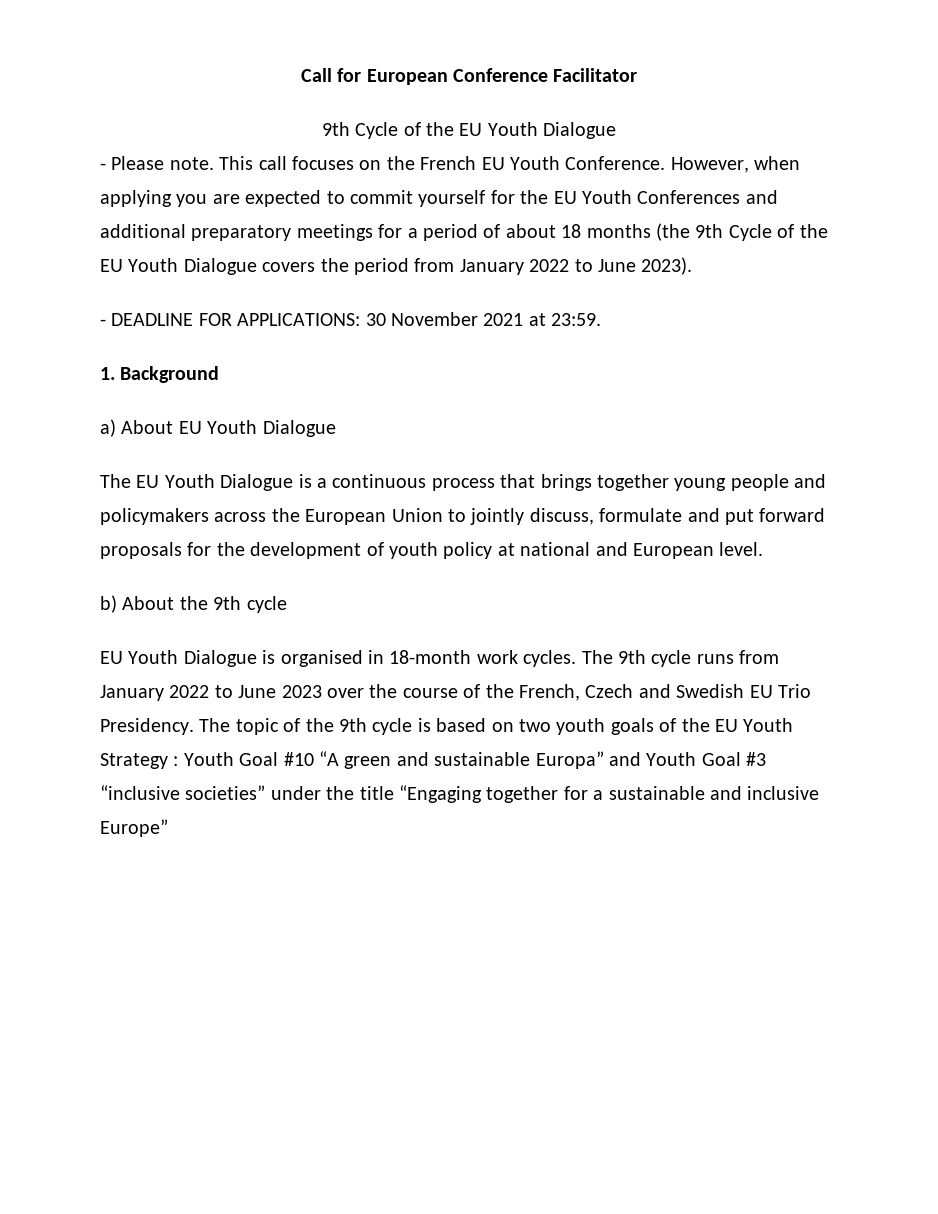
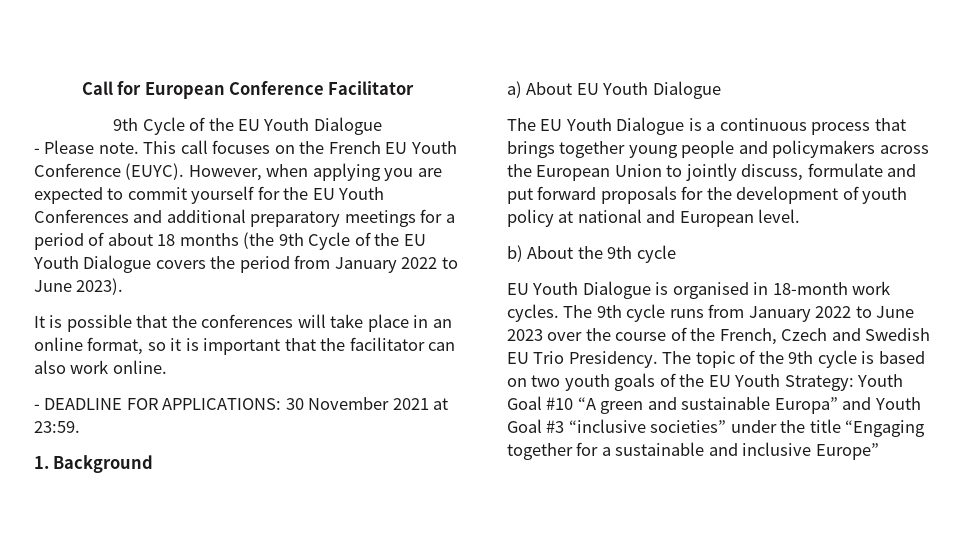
[565,156,666,170] Conference. -> [34,163,185,180] Conference (EUYC).
(693, 266) none -> [34,314,452,332] [34,337,456,355] [34,360,167,374] // It is possible that the conferences will take place in an online format, so it is important that the facilitator can also work online.
[100,753,179,769] Strategy : -> [784,375,854,391] Strategy:

